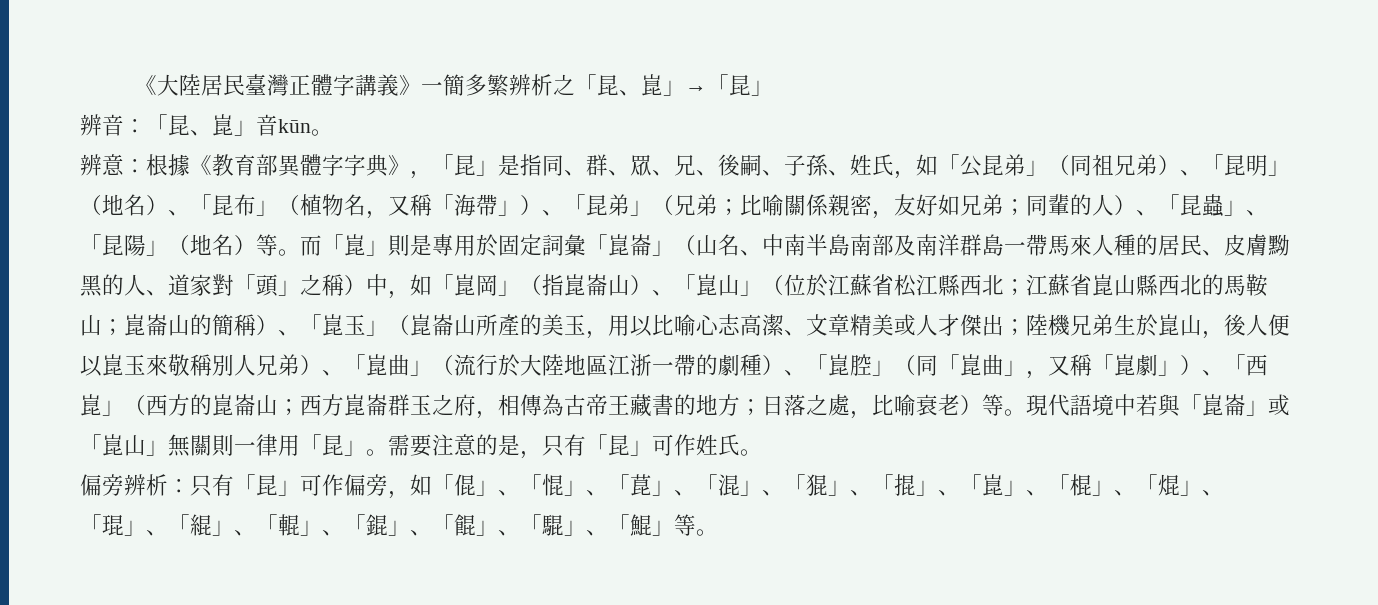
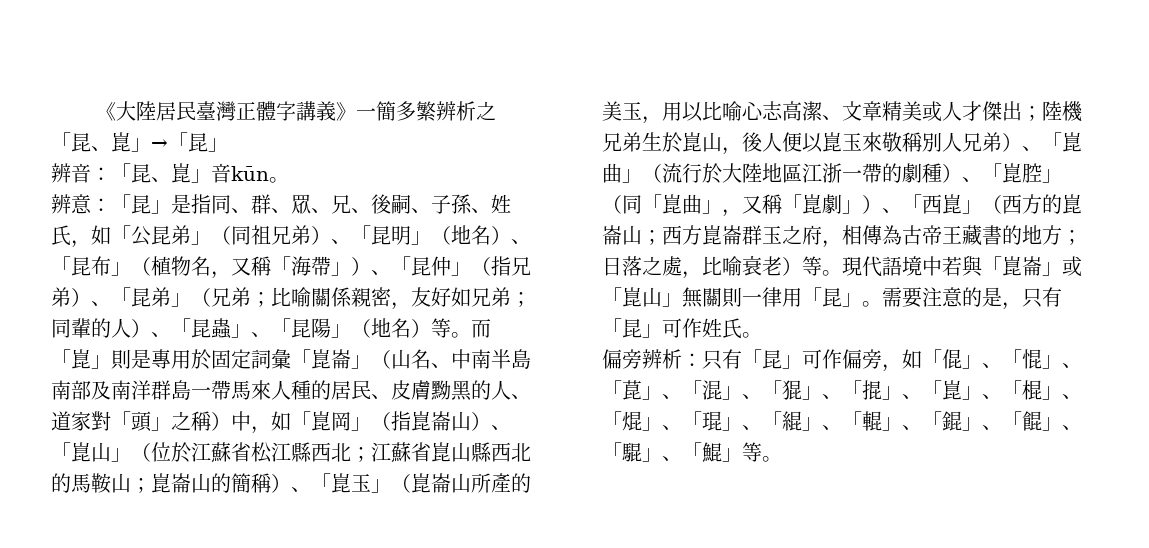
[146,154,432,179] 根據《教育部異體字字典》， -> (111, 205) none
(608, 205) none -> [431,256,531,276] [51,287,151,307] 仲」（指兄弟）、「昆

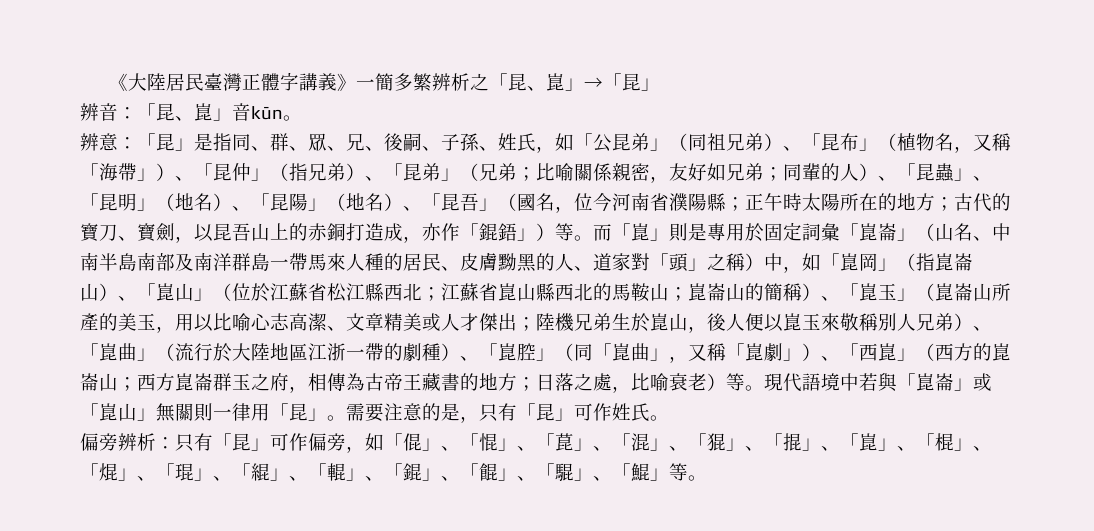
[391,225,531,245] [51,256,91,276] 明」（地名）、「昆 -> (840, 142) none
[311,318,411,338] 陽」（地名 -> [118,192,1011,213] [80,223,536,243] 明」（地名）、「昆陽」（地名）、「昆吾」（國名，位今河南省濮陽縣；正午時太陽所在的地方；古代的寶刀、寶劍，以昆吾山上的赤銅打造成，亦作「錕鋙」

